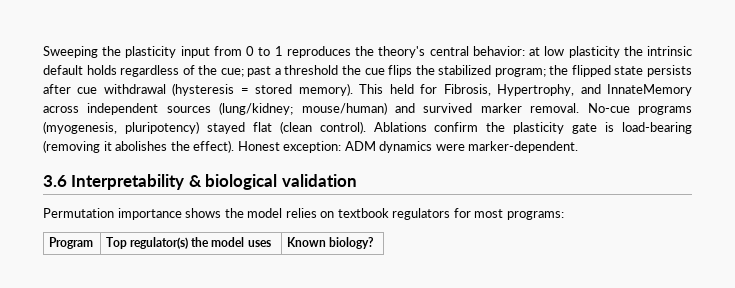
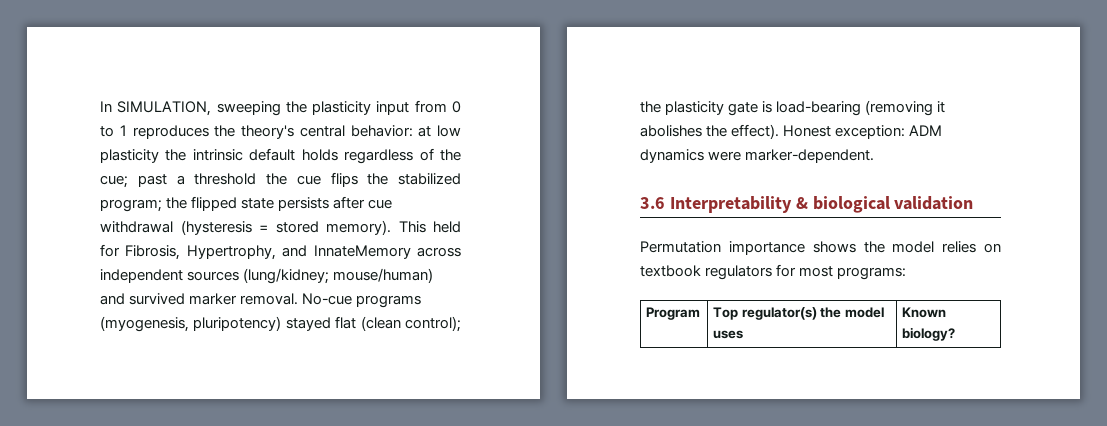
[43,46,98,58] Sweeping -> [100,101,281,116] In SIMULATION, sweeping
[319,121,479,134] control). Ablations confirm -> [405,316,461,332] control);

